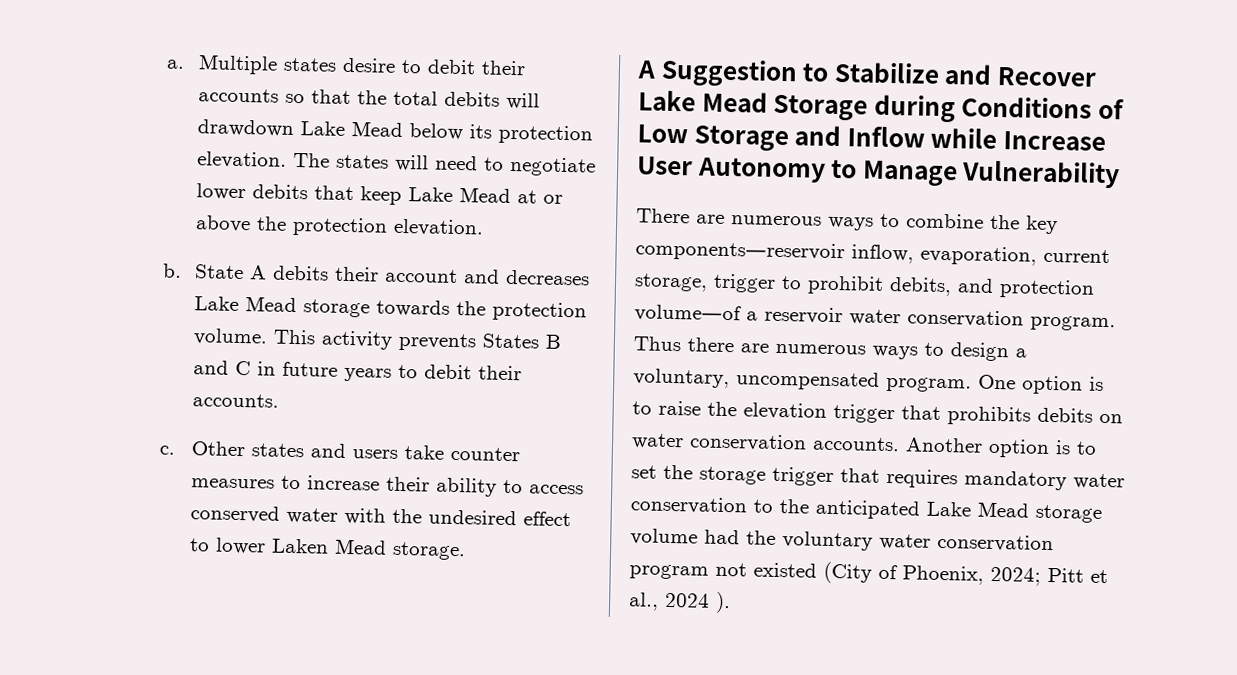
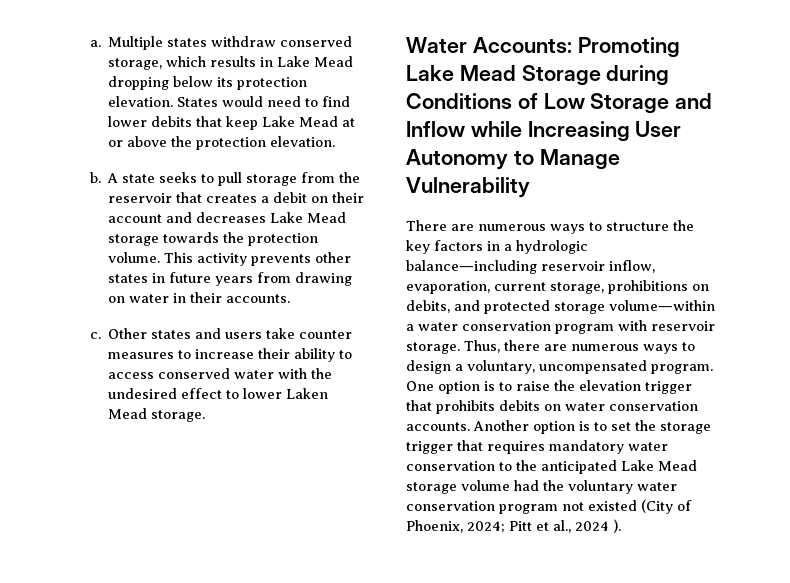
[342,57,527,76] [198,88,541,110] [197,119,404,137] desire to debit their accounts so that the total debits will drawdown Lake Mead -> [211,36,353,47] [108,56,354,70] [108,76,170,90] withdraw conserved storage, which results in Lake Mead dropping
[293,152,430,172] The states will -> [177,96,264,107] States would
[509,156,597,177] negotiate -> [322,96,351,107] find
[195,264,330,281] State A debits -> [107,172,361,186] [108,192,329,203] A state seeks to pull storage from the reservoir that creates a debit on
[482,333,563,349] [193,360,473,382] States B and C in future years to debit -> [315,252,352,263] [108,272,353,286] [108,293,187,303] other states in future years from drawing on water in
[637,58,1098,88] A Suggestion to Stabilize and Recover -> [406,37,680,58] Water Accounts: Promoting
[1003,131,1107,151] Increase -> [527,121,630,142] Increasing
[906,213,984,229] combine -> [606,222,669,231] structure
[635,240,1110,266] [634,273,1095,299] [634,304,1116,332] [633,336,682,352] components―reservoir inflow, evaporation, current storage, trigger to prohibit debits, and protection volume―of a reservoir water conservation program. Thus -> [434,240,588,254] [406,260,655,274] [406,280,709,294] [406,300,715,314] [406,320,715,334] [406,340,500,354] factors in a hydrologic balance―including reservoir inflow, evaporation, current storage, prohibitions on debits, and protected storage volume―within a water conservation program with reservoir storage. Thus,

